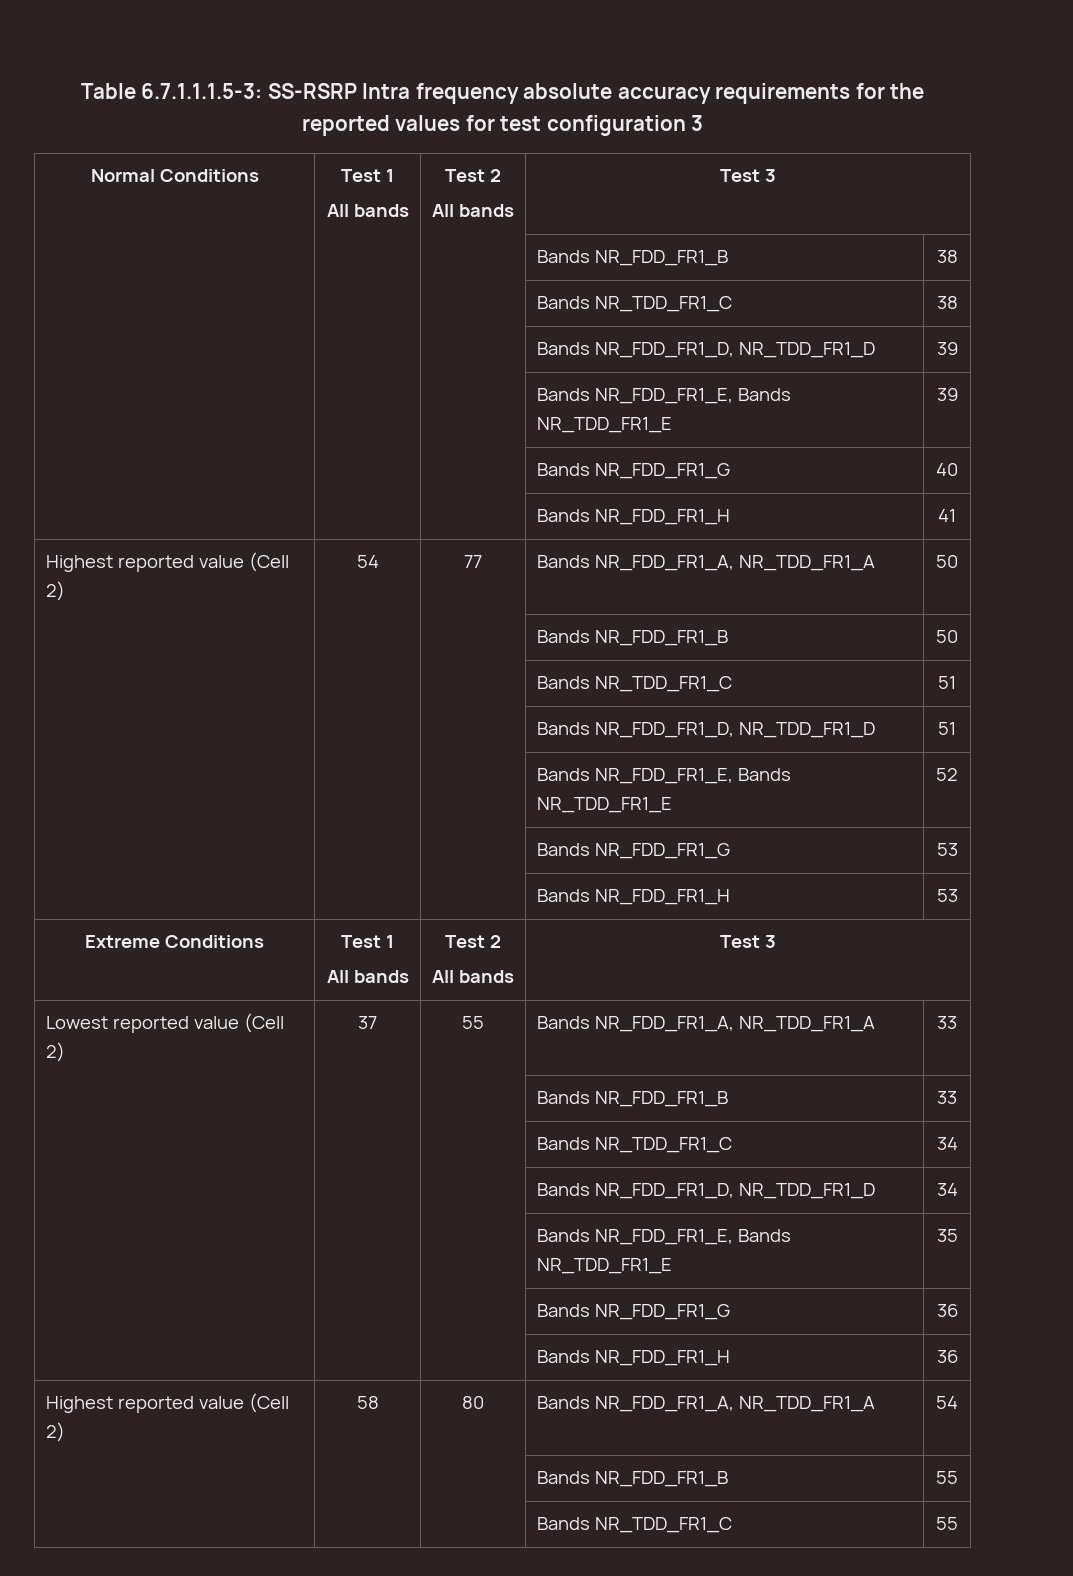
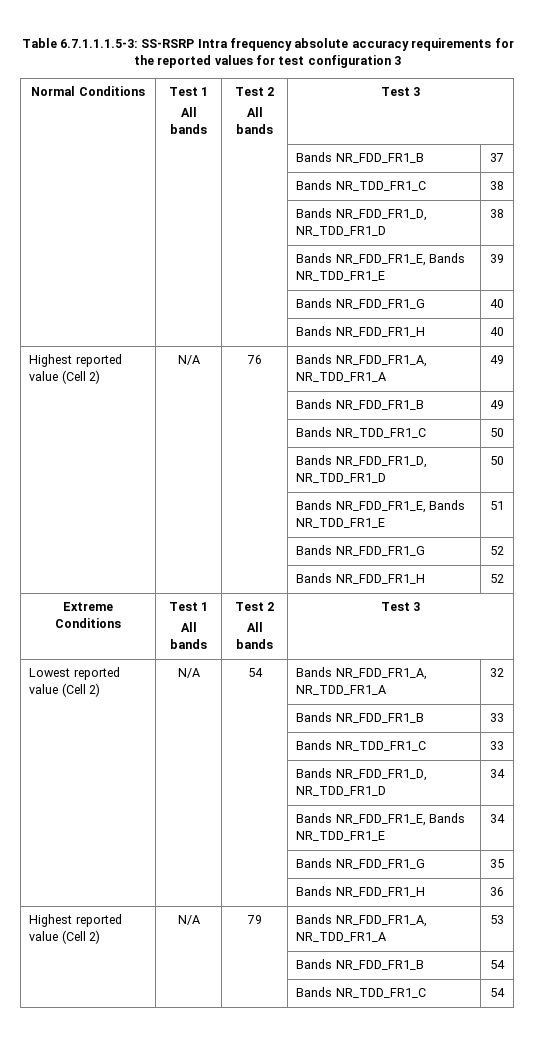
[936,250,958,263] 38 -> [490,153,504,162] 37
[936,342,958,355] 39 -> [490,209,504,218] 38
[938,509,956,522] [45,552,289,572] [45,581,65,601] [356,555,379,568] [464,555,482,568] [536,555,875,571] [936,555,958,568] [536,630,728,646] [936,630,958,643] [536,676,732,692] [938,676,956,689] [536,722,875,738] [938,722,956,735] [536,768,791,784] [536,797,672,813] [936,768,958,781] [536,843,730,859] [936,843,958,856] [536,889,730,905] [936,889,958,902] 41 // Highest reported value (Cell 2) | 54 | 77 | Bands NR_FDD_FR1_A, NR_TDD_FR1_A | 50 // | | | Bands NR_FDD_FR1_B | 50 // | | | Bands NR_TDD_FR1_C | 51 // | | | Bands NR_FDD_FR1_D, NR_TDD_FR1_D | 51 // | | | Bands NR_FDD_FR1_E, Bands NR_TDD_FR1_E | 52 // | | | Bands NR_FDD_FR1_G | 53 // | | | Bands NR_FDD_FR1_H | 53 -> [490,327,504,336] [29,354,122,367] [29,370,101,384] [177,355,200,365] [246,355,262,364] [296,354,427,367] [296,372,387,382] [490,355,504,364] [296,399,424,410] [490,400,504,409] [296,427,426,438] [490,428,504,437] [296,455,427,468] [296,473,387,483] [490,456,504,465] [296,500,466,513] [296,518,386,528] [490,501,504,510] [296,545,425,556] [490,546,504,555] [296,573,425,584] [490,574,504,583] 40 // Highest reported value (Cell 2) | N/A | 76 | Bands NR_FDD_FR1_A, NR_TDD_FR1_A | 49 // | | | Bands NR_FDD_FR1_B | 49 // | | | Bands NR_TDD_FR1_C | 50 // | | | Bands NR_FDD_FR1_D, NR_TDD_FR1_D | 50 // | | | Bands NR_FDD_FR1_E, Bands NR_TDD_FR1_E | 51 // | | | Bands NR_FDD_FR1_G | 52 // | | | Bands NR_FDD_FR1_H | 52
[358,1016,377,1029] [462,1016,484,1029] [536,1016,875,1032] [937,1016,957,1029] 37 | 55 | Bands NR_FDD_FR1_A, NR_TDD_FR1_A | 33 -> [177,668,200,678] [247,668,263,677] [296,667,427,680] [296,685,387,695] [490,668,504,677] N/A | 54 | Bands NR_FDD_FR1_A, NR_TDD_FR1_A | 32
[936,1137,958,1150] 34 -> [490,741,504,750] 33
[936,1229,958,1242] [536,1304,730,1320] [936,1304,958,1317] 35 // | | | Bands NR_FDD_FR1_G | 36 -> [490,814,505,823] [296,858,425,869] [490,859,504,868] 34 // | | | Bands NR_FDD_FR1_G | 35
[356,1396,379,1409] [462,1396,484,1409] [536,1396,875,1412] [936,1396,958,1409] [536,1471,728,1487] [936,1471,958,1484] [536,1517,732,1533] [936,1517,958,1530] 58 | 80 | Bands NR_FDD_FR1_A, NR_TDD_FR1_A | 54 // | | | Bands NR_FDD_FR1_B | 55 // | | | Bands NR_TDD_FR1_C | 55 -> [177,915,200,925] [246,915,262,924] [296,914,427,927] [296,932,387,942] [490,915,504,924] [296,959,424,970] [490,960,505,969] [296,987,426,998] [490,988,505,997] N/A | 79 | Bands NR_FDD_FR1_A, NR_TDD_FR1_A | 53 // | | | Bands NR_FDD_FR1_B | 54 // | | | Bands NR_TDD_FR1_C | 54

